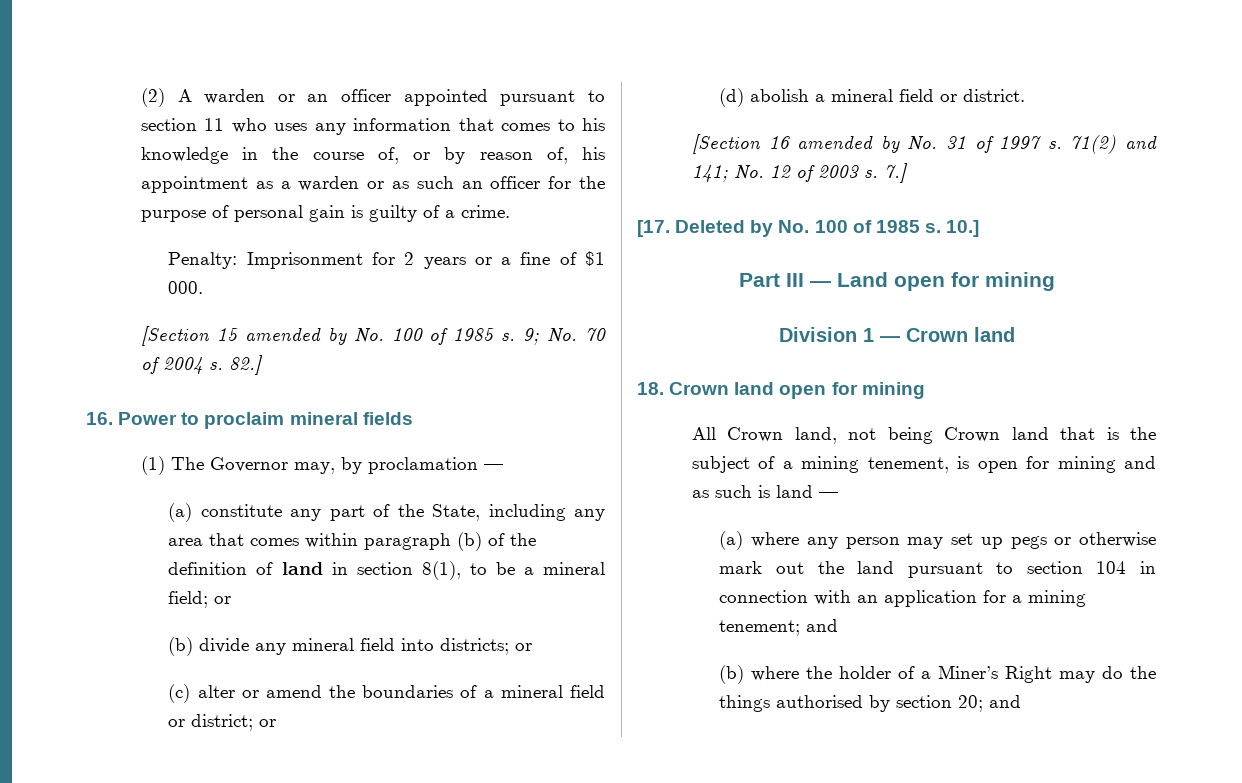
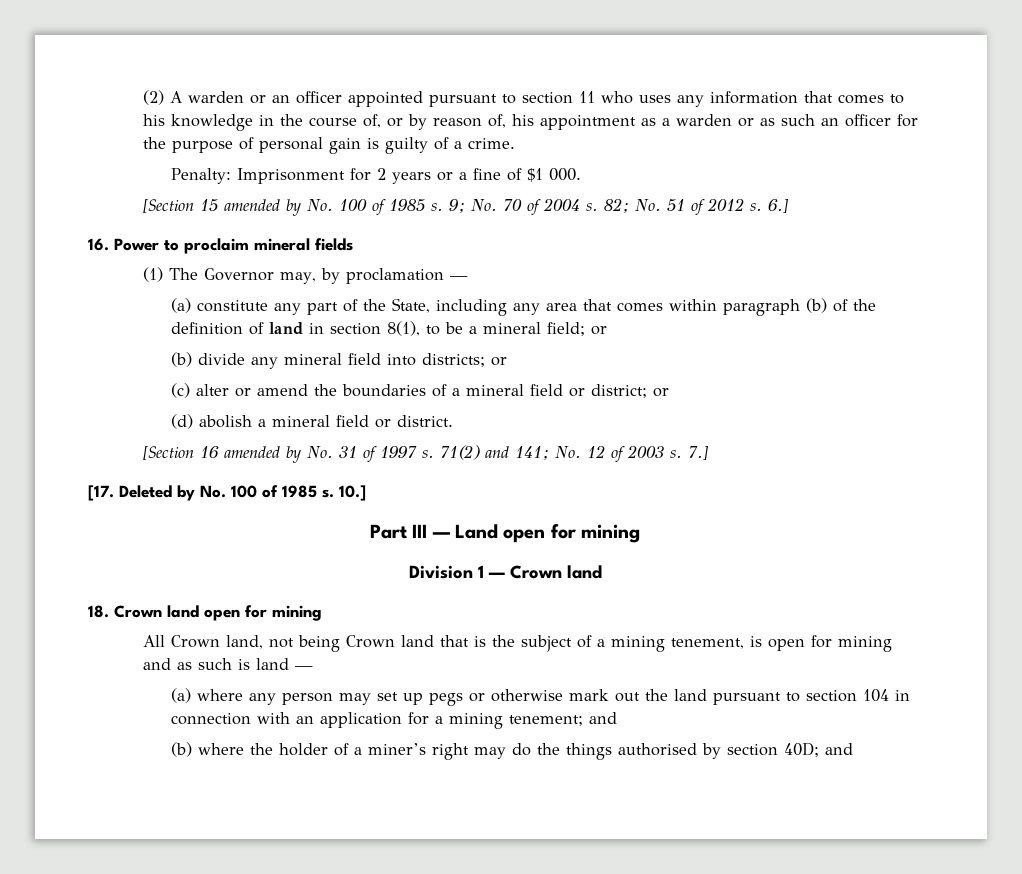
[228,355,263,375] 82.] -> [604,198,790,216] 82; No. 51 of 2012 s. 6.]
[938,665,1053,683] Miner’s Right -> [368,743,470,760] miner’s right
[958,695,984,712] 20; -> [784,742,820,757] 40D;

